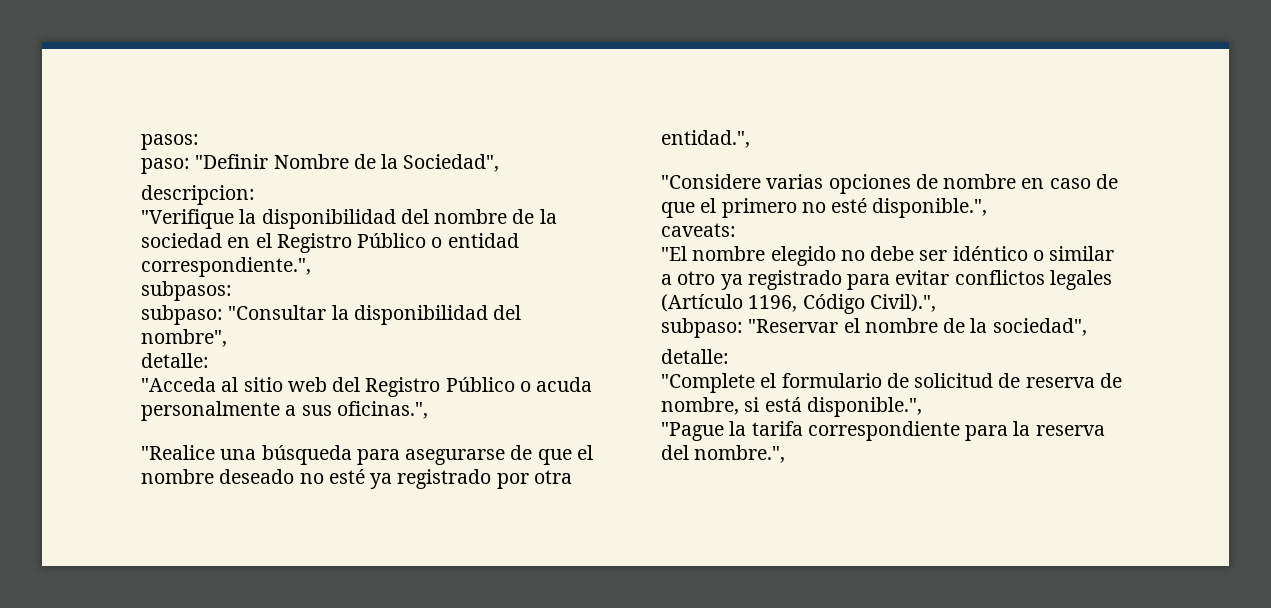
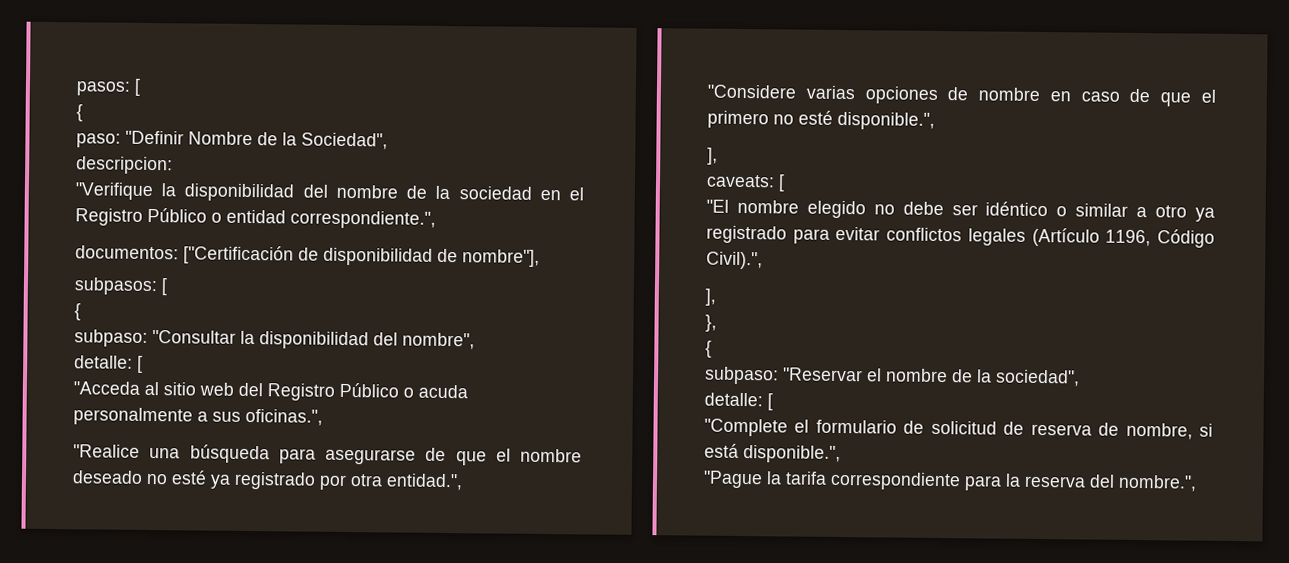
(199, 142) none -> [134,78,141,96] [76,104,83,122] [ // {
(311, 267) none -> [75,245,540,267] // documentos: ["Certificación de disponibilidad de nombre"],
(232, 291) none -> [161,278,168,296] [74,303,81,321] [ // {
(209, 360) none -> [137,355,143,373] [
(988, 208) none -> [707,147,718,165] // ],
(736, 230) none -> [778,174,785,192] [
(936, 303) none -> [705,288,716,306] [705,314,717,332] [705,340,712,358] // ], // }, // {
(729, 356) none -> [767,393,773,411] [

